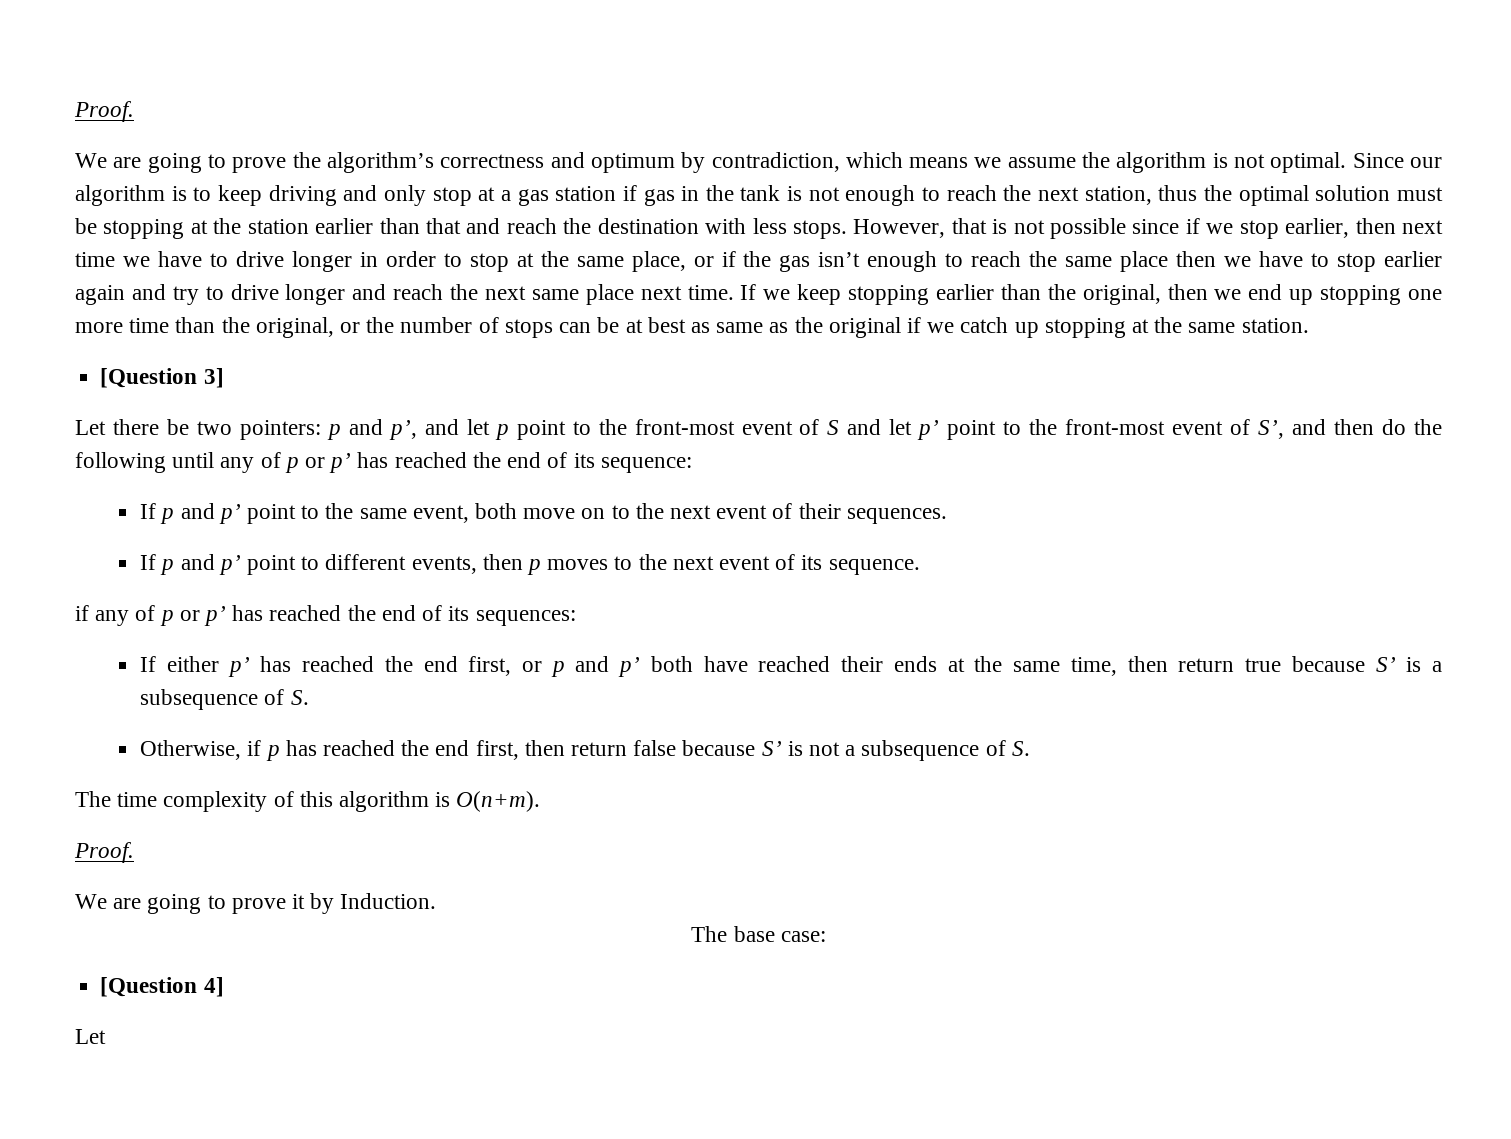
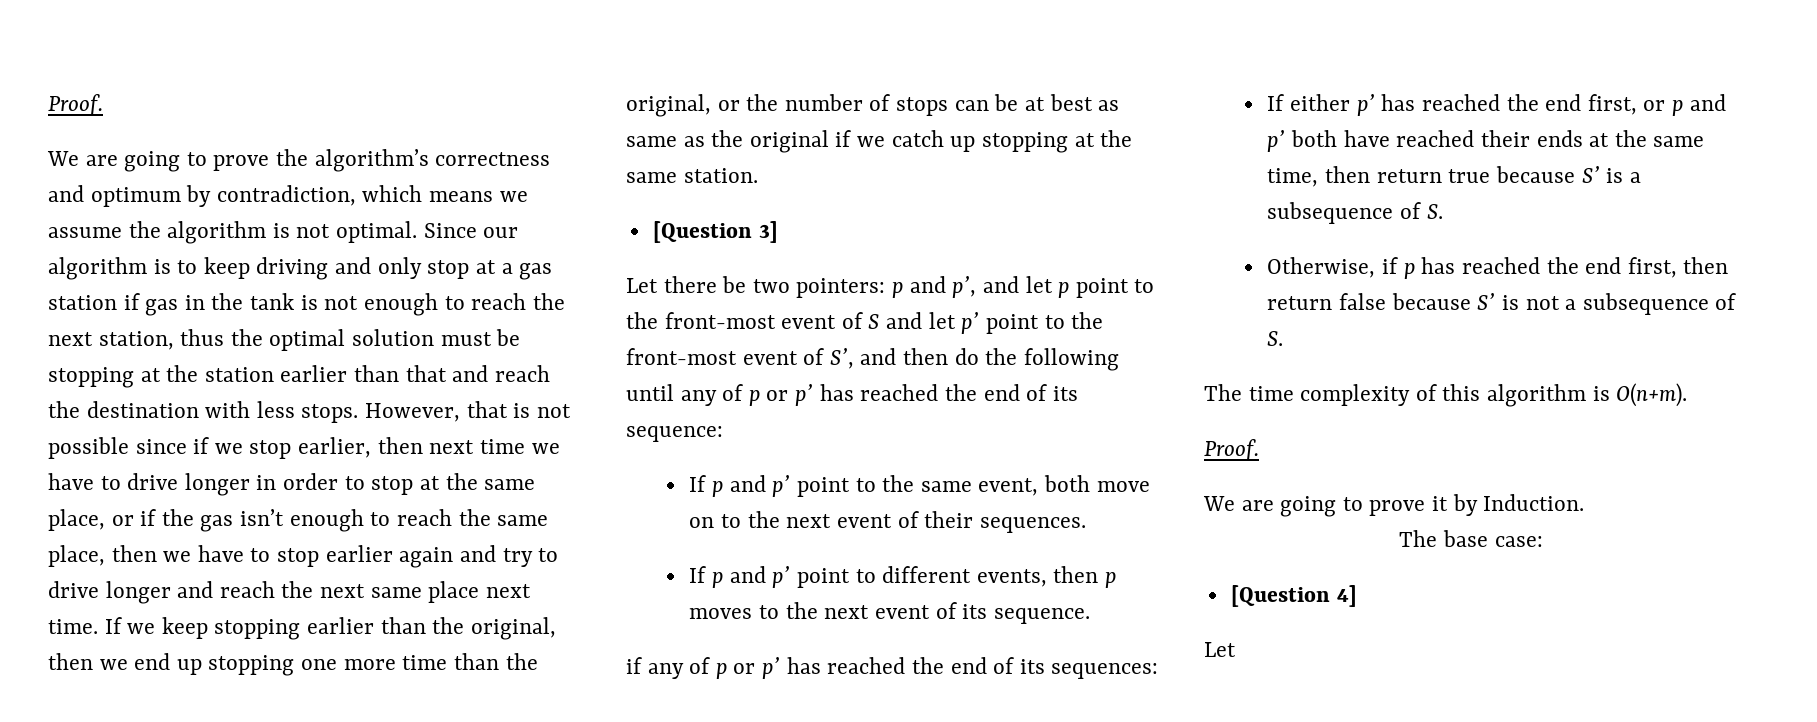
[1120,251,1169,272] place -> [48,545,105,567] place,

